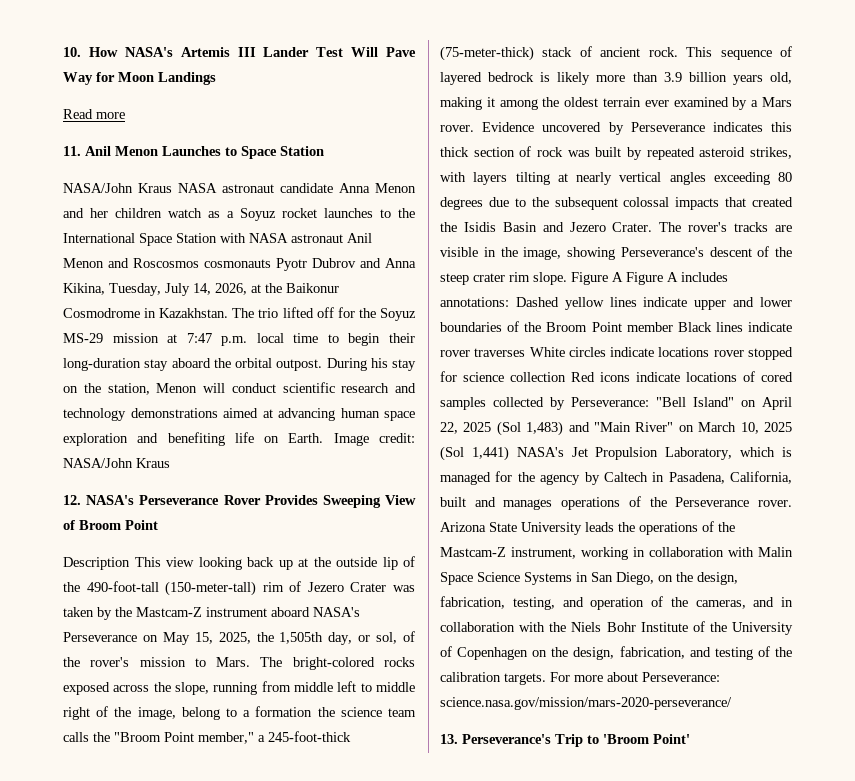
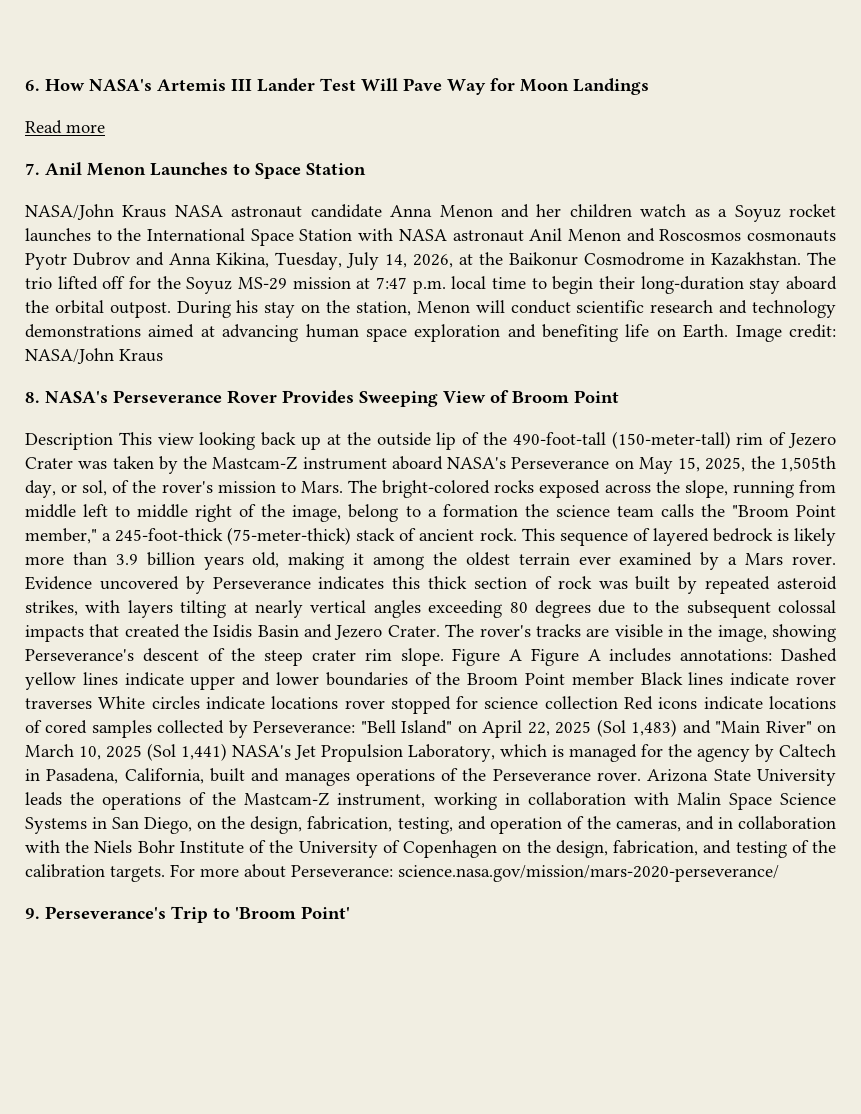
[63,47,81,57] 10. -> [25,80,40,91] 6.
[63,146,81,156] 11. -> [25,163,40,175] 7.
[63,495,81,505] 12. -> [25,392,40,403] 8.
[440,734,458,744] 13. -> [25,908,40,919] 9.

